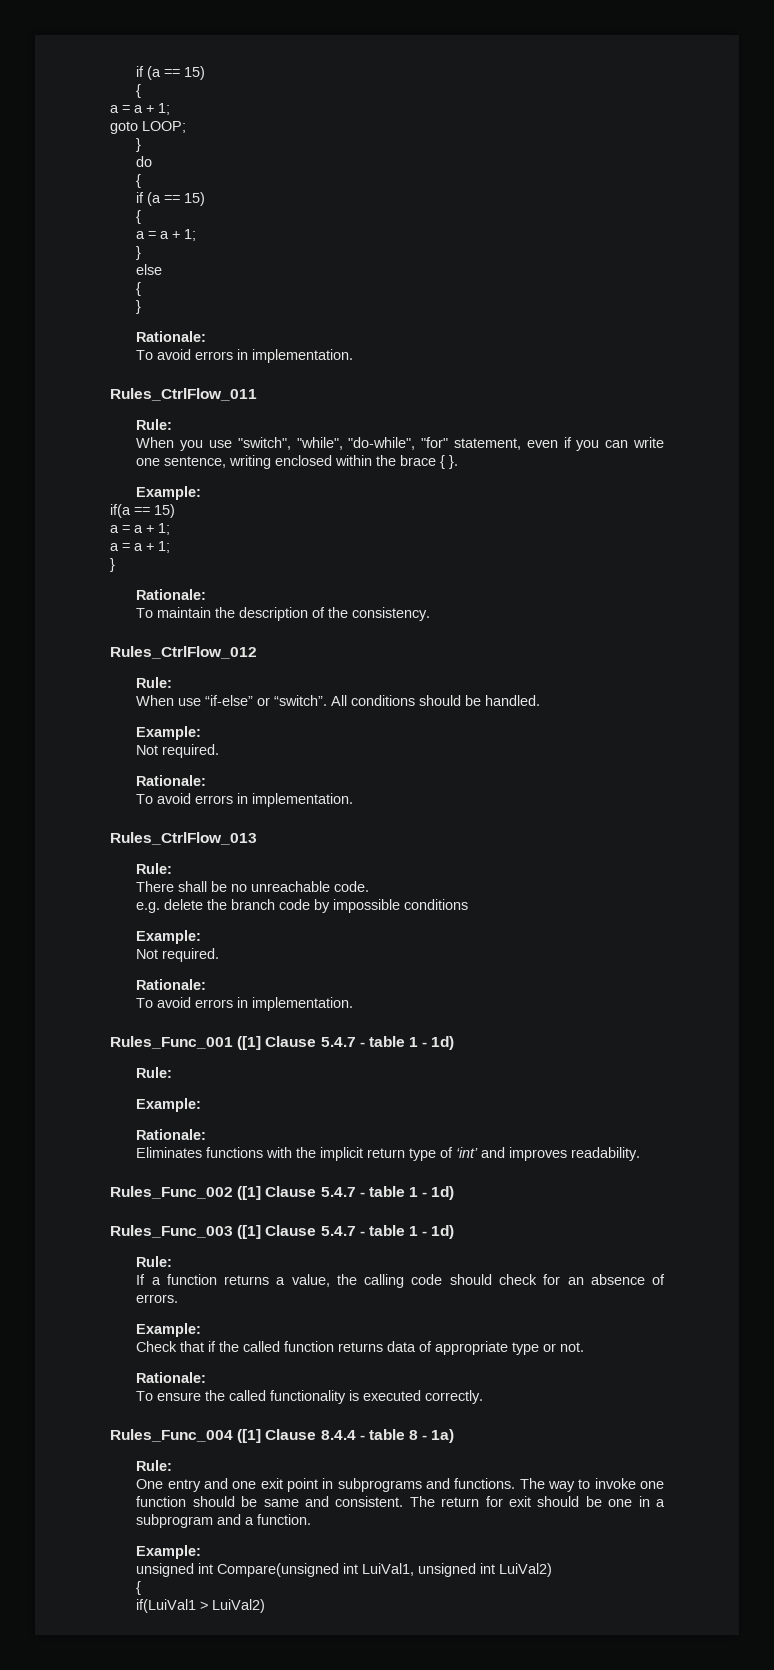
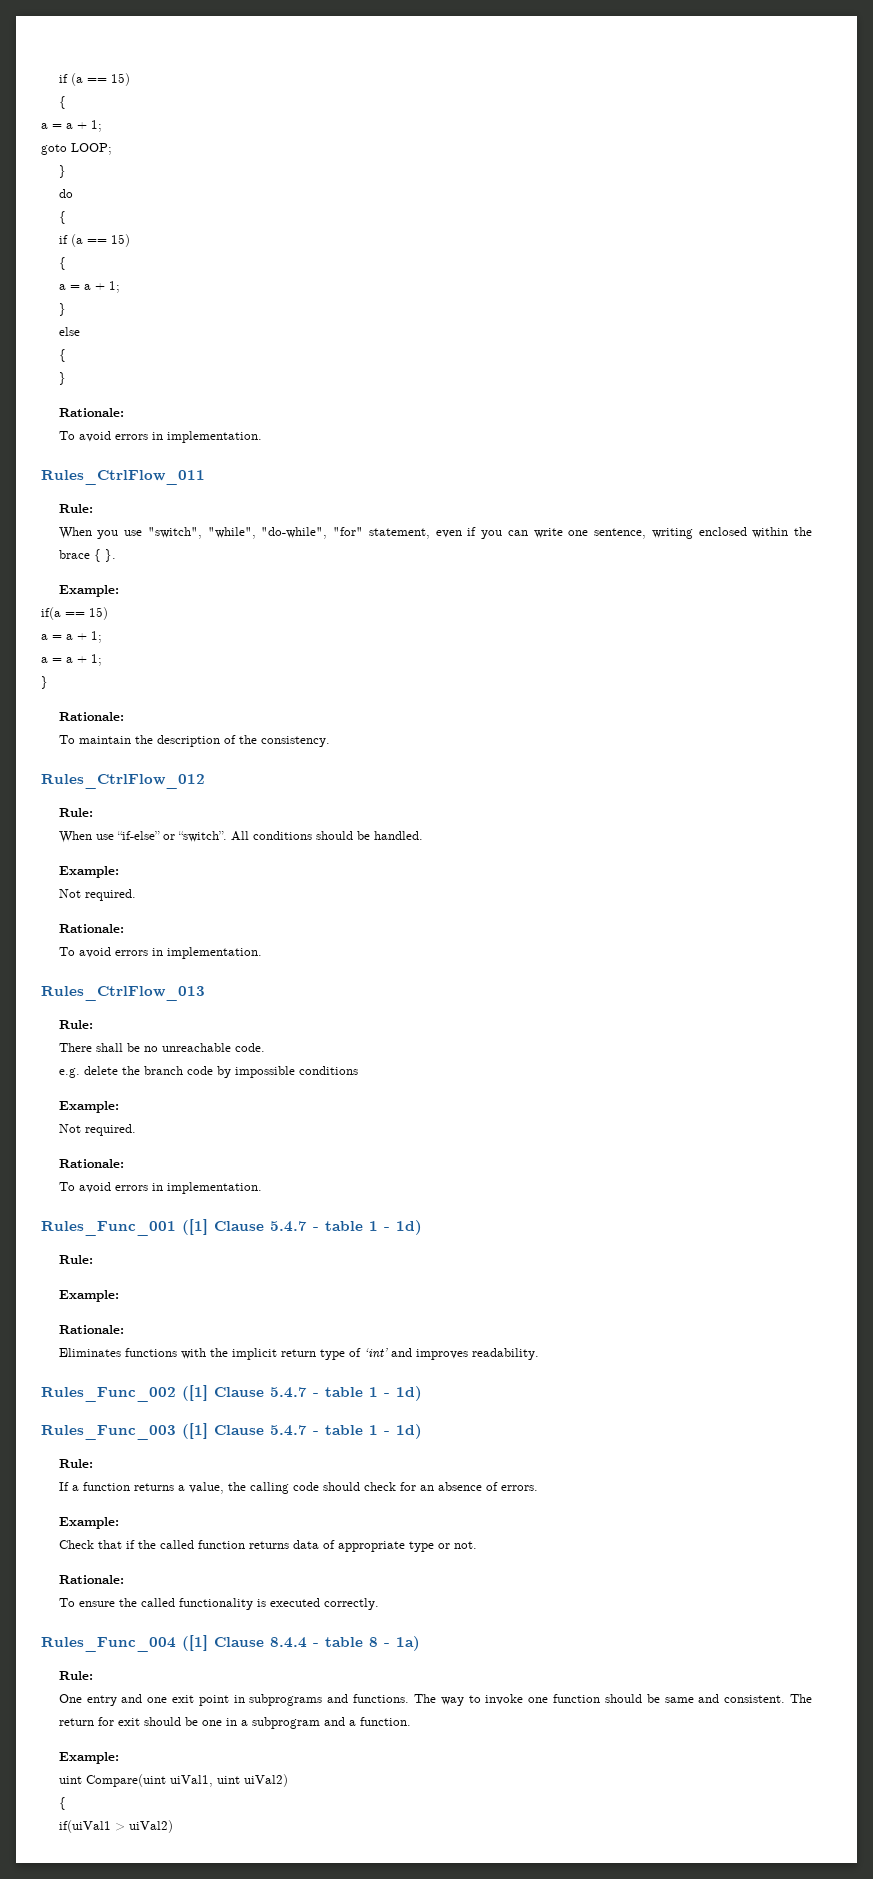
[136,1563,553,1577] [136,1581,142,1595] [136,1599,266,1613] unsigned int Compare(unsigned int LuiVal1, unsigned int LuiVal2) // { // if(LuiVal1 > LuiVal2) -> [58,1774,288,1787] [58,1797,66,1810] [58,1820,173,1833] uint Compare(uint uiVal1, uint uiVal2) // { // if(uiVal1 > uiVal2)

